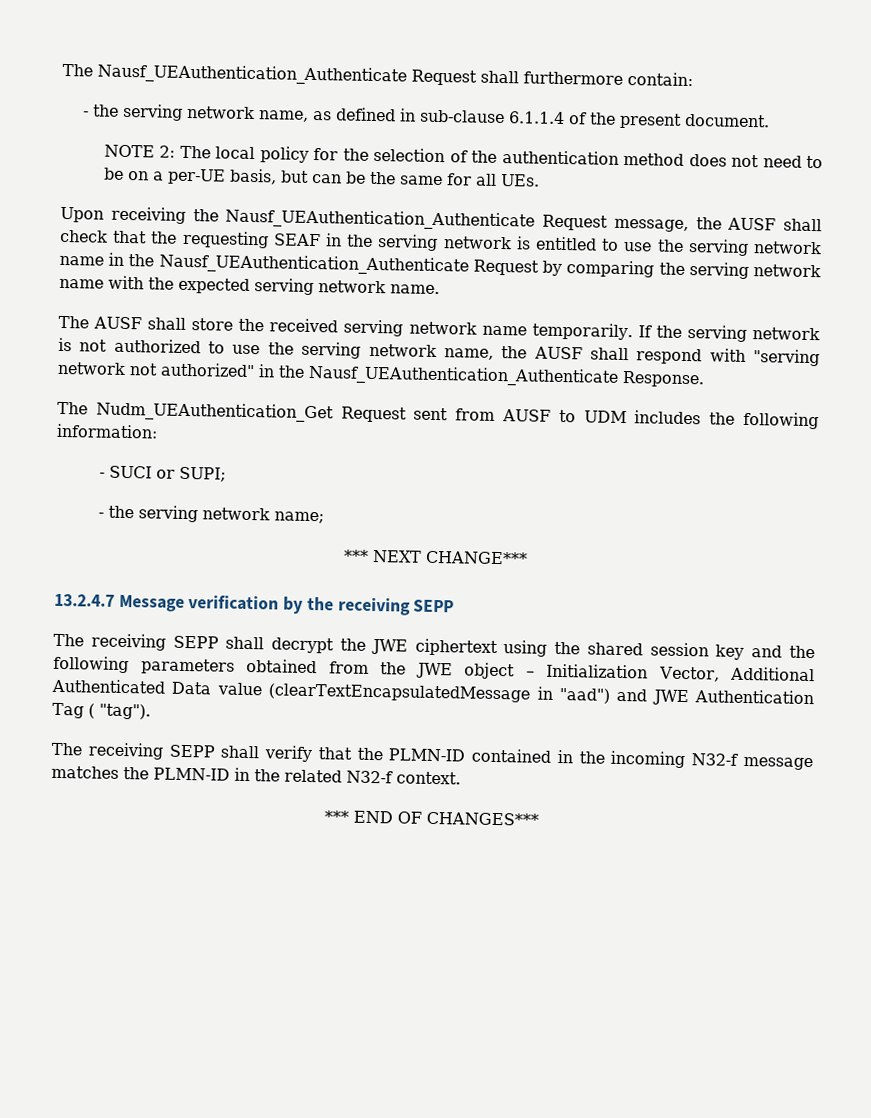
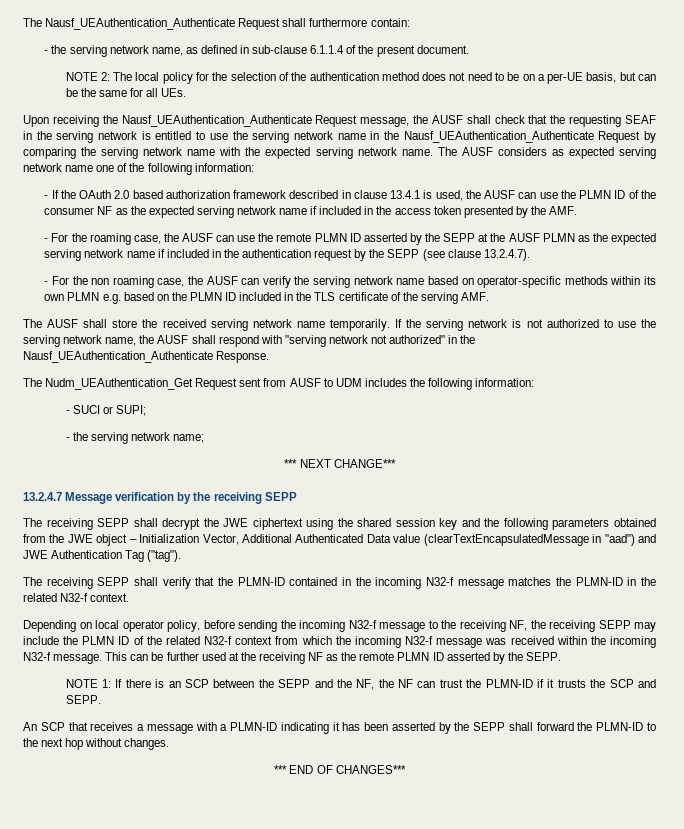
(440, 289) none -> [437,147,656,159] [23,163,254,175] [44,190,657,201] [44,206,578,218] [44,233,656,245] [44,249,530,261] [44,276,657,288] [44,292,489,304] The AUSF considers as expected serving network name one of the following information: // - If the OAuth 2.0 based authorization framework described in clause 13.4.1 is used, the AUSF can use the PLMN ID of the consumer NF as the expected serving network name if included in the access token presented by the AMF. // - For the roaming case, the AUSF can use the remote PLMN ID asserted by the SEPP at the AUSF PLMN as the expected serving network name if included in the authentication request by the SEPP (see clause 13.2.4.7). // - For the non roaming case, the AUSF can verify the serving network name based on operator-specific methods within its own PLMN e.g. based on the PLMN ID included in the TLS certificate of the serving AMF.
[87,703,151,720] ( "tag"). -> [147,550,182,562] ("tag").
(461, 778) none -> [23,620,656,632] [23,636,656,648] [23,652,561,664] [65,679,656,690] [65,695,101,704] [23,722,657,734] [23,738,170,750] // Depending on local operator policy, before sending the incoming N32-f message to the receiving NF, the receiving SEPP may include the PLMN ID of the related N32-f context from which the incoming N32-f message was received within the incoming N32-f message. This can be further used at the receiving NF as the remote PLMN ID asserted by the SEPP. // NOTE 1: If there is an SCP between the SEPP and the NF, the NF can trust the PLMN-ID if it trusts the SCP and SEPP. // An SCP that receives a message with a PLMN-ID indicating it has been asserted by the SEPP shall forward the PLMN-ID to the next hop without changes.

